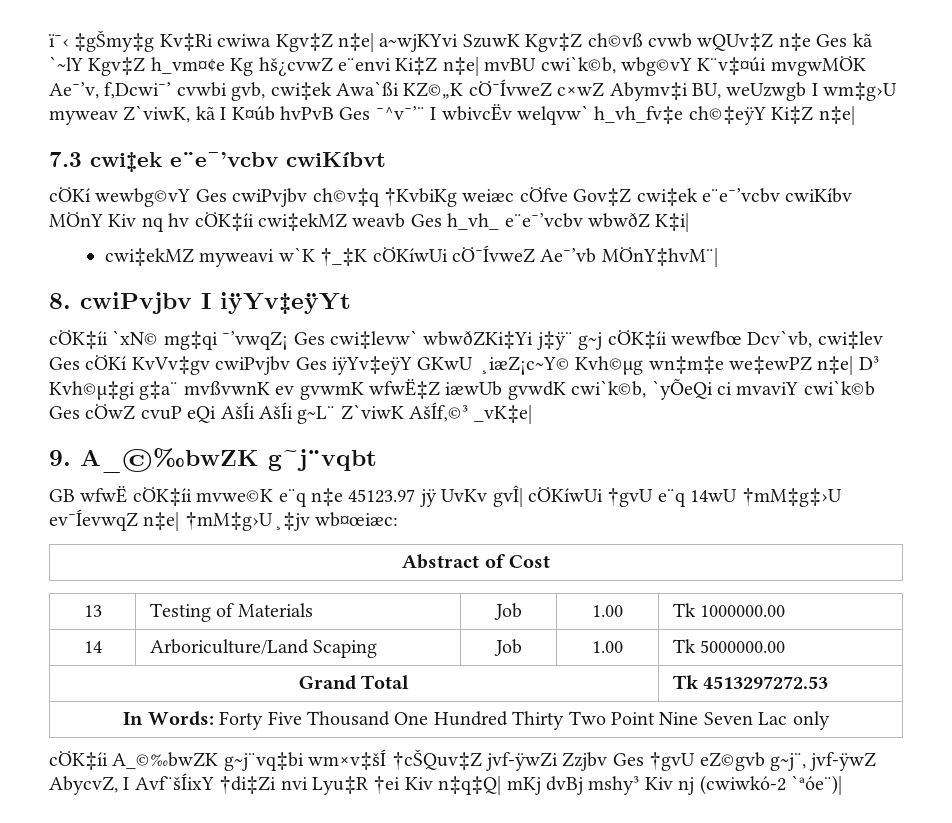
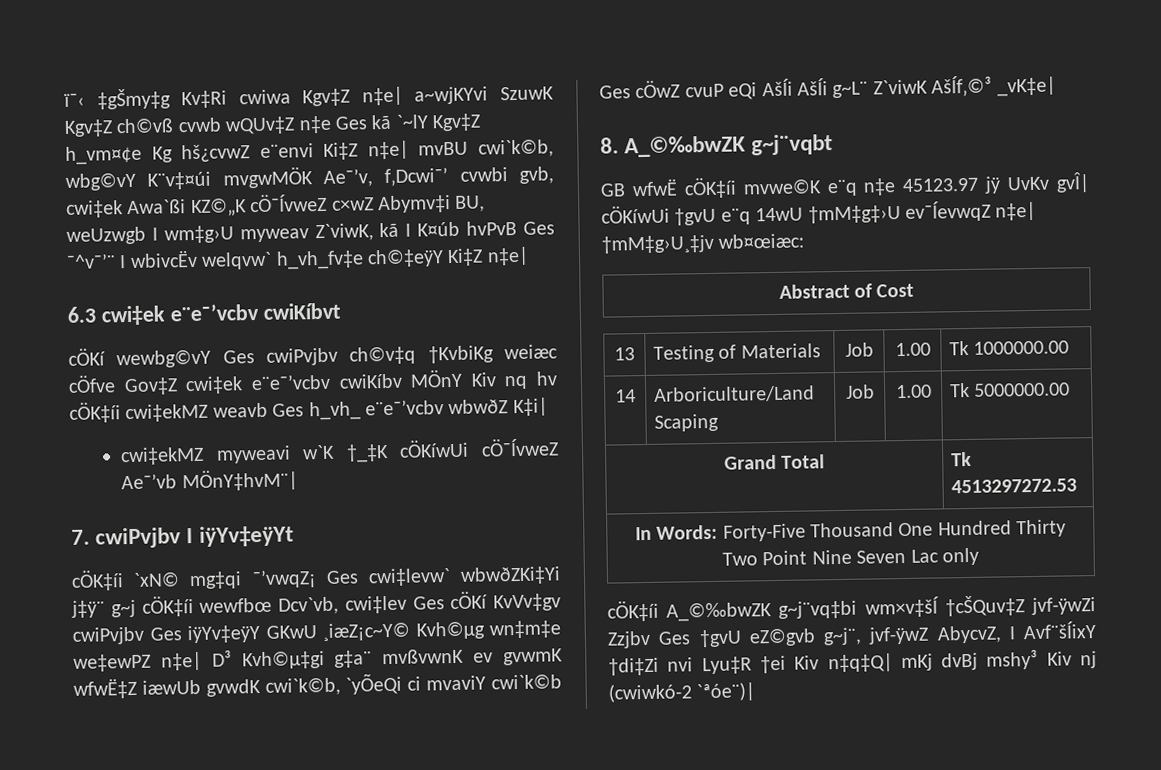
[49,152,82,167] 7.3 -> [67,306,96,323] 6.3
[49,293,71,309] 8. -> [71,529,90,545] 7.
[49,450,71,466] 9. -> [600,137,619,154] 8.
[219,711,302,730] Forty Five -> [722,523,806,542] Forty-Five

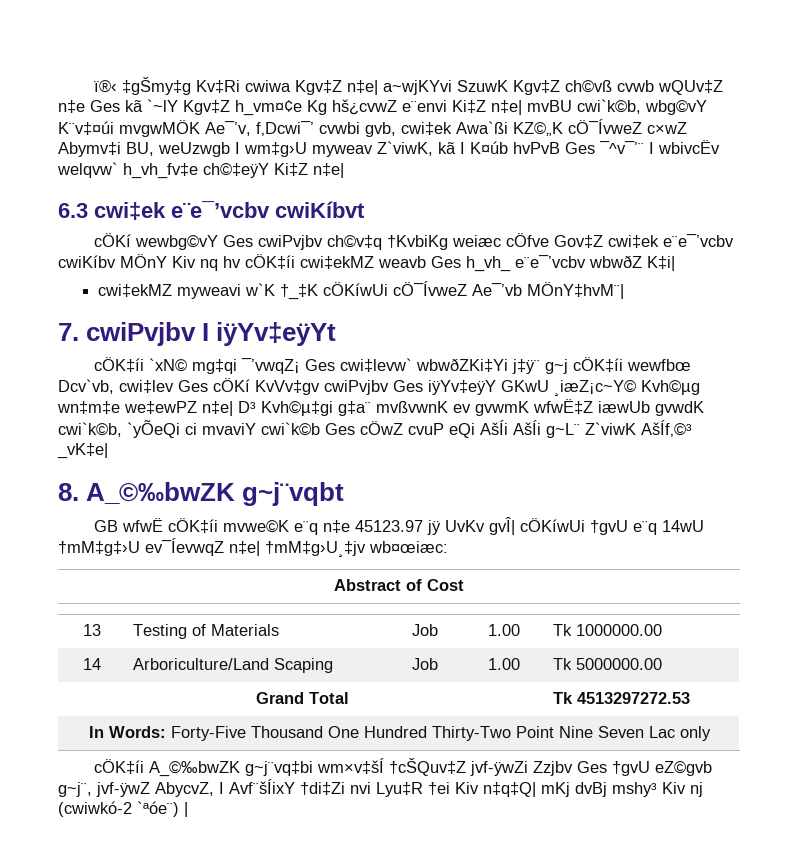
[63,93,85,107] ï¯‹ -> [94,80,118,93] ï®‹
[1016,519,1067,538] [722,552,758,566] Thirty Two -> [431,726,511,741] Thirty-Two
[696,682,756,702] `ªóe¨)| -> [137,801,188,817] `ªóe¨) |

